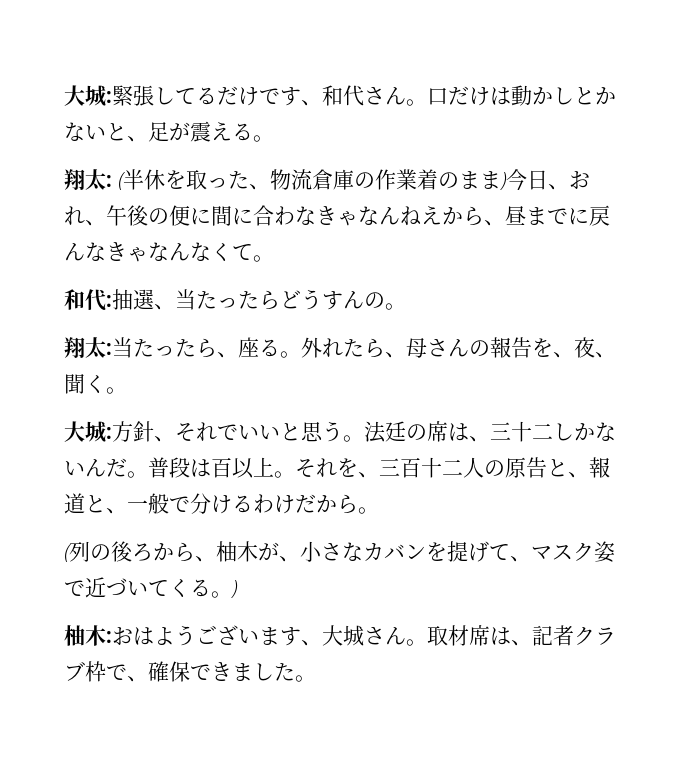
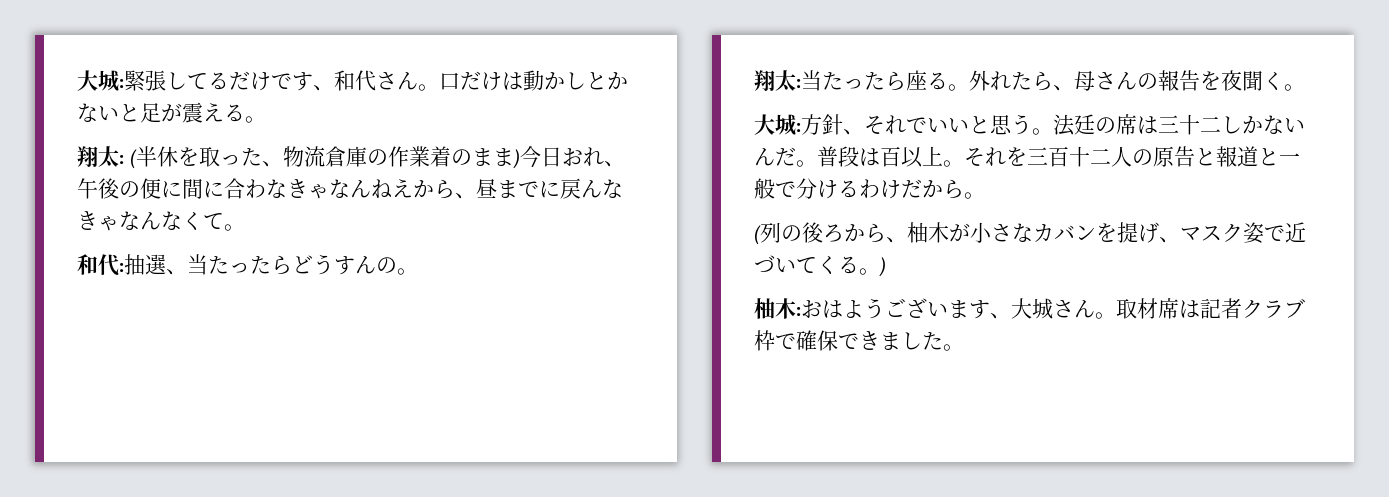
[127,136,148,142] 、 -> (140, 113) none
[547,184,569,190] 、 -> (562, 157) none
[217,352,238,358] 、 -> (906, 81) none
[553,337,616,358] 、夜、 -> [1221,70,1242,91] 夜
[469,436,490,442] 、 -> (1158, 125) none
[358,472,379,478] 、 -> (1027, 156) none
[568,457,610,478] [64,493,127,514] 、報道と、 -> [1216,146,1279,167] 報道と
[279,556,300,562] 、 -> (970, 232) none
[489,544,510,560] て -> (1159, 232) none
[511,640,532,646] 、 -> (1200, 309) none
[127,676,148,682] 、 -> (796, 341) none

